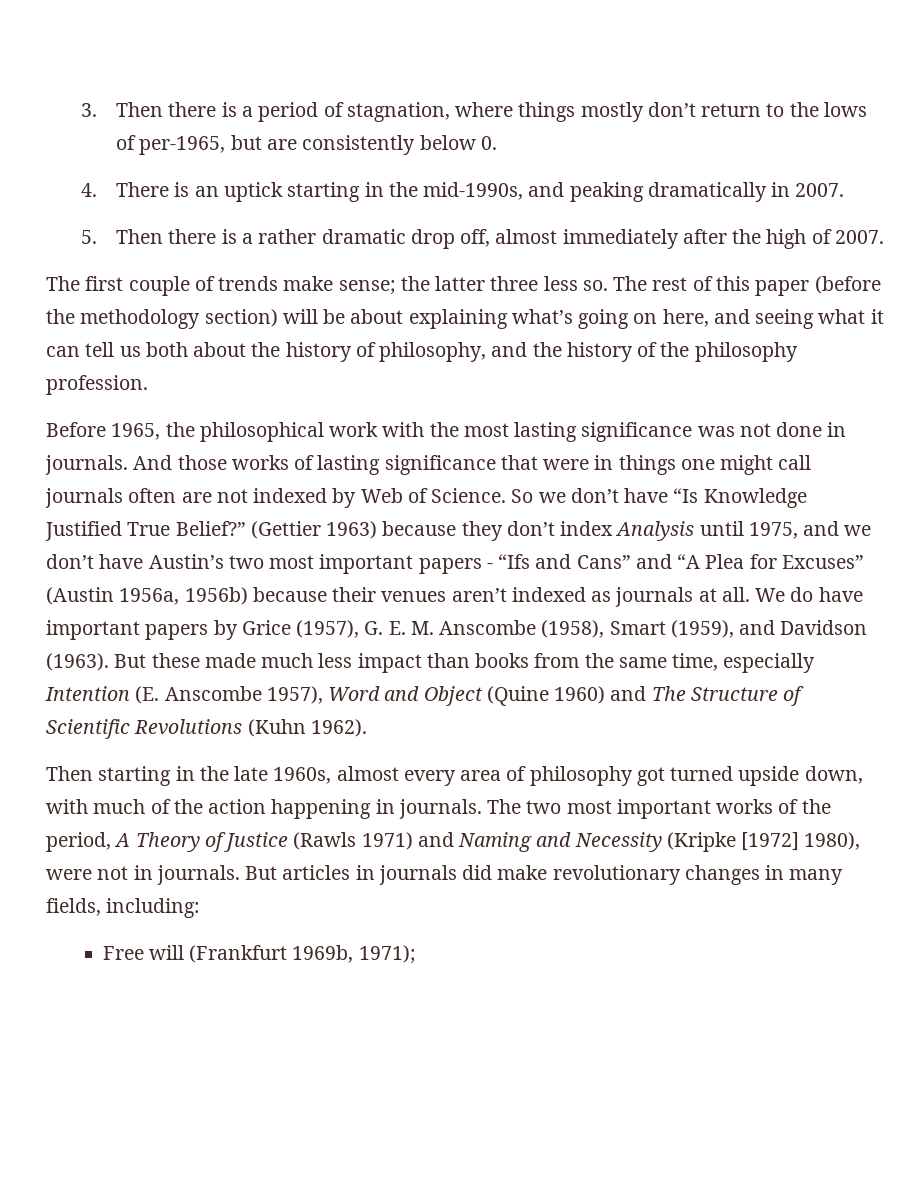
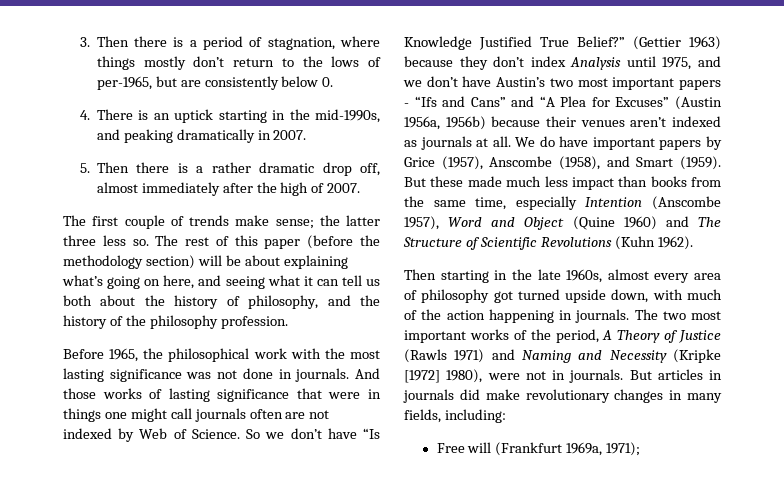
[364,620,868,638] [46,653,109,671] G. E. M. Anscombe (1958), Smart (1959), and Davidson (1963). -> [489,156,721,170] Anscombe (1958), and Smart (1959).
[135,686,262,704] (E. Anscombe -> [652,196,721,210] (Anscombe
[292,945,354,963] 1969b, -> [566,442,603,456] 1969a,

